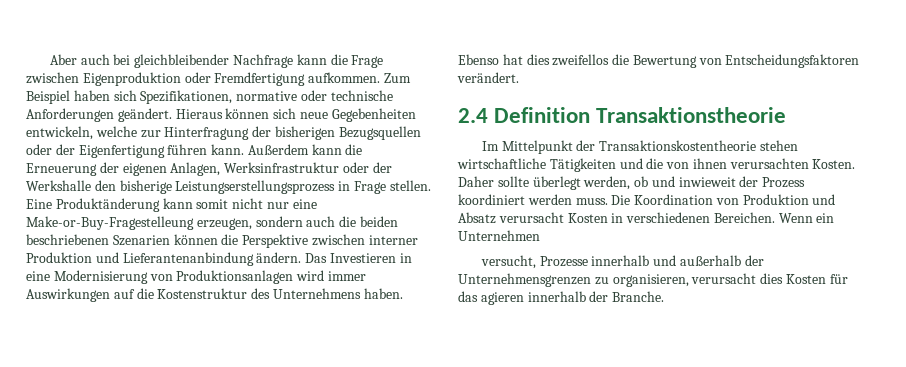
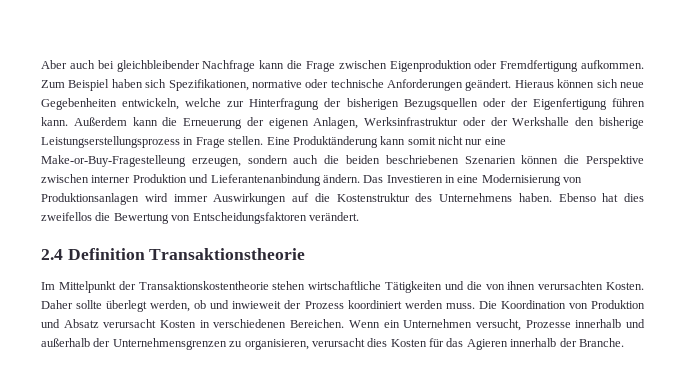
(540, 235) // -> (473, 323) none
[480,292,524,305] agieren -> [466,339,508,350] Agieren

